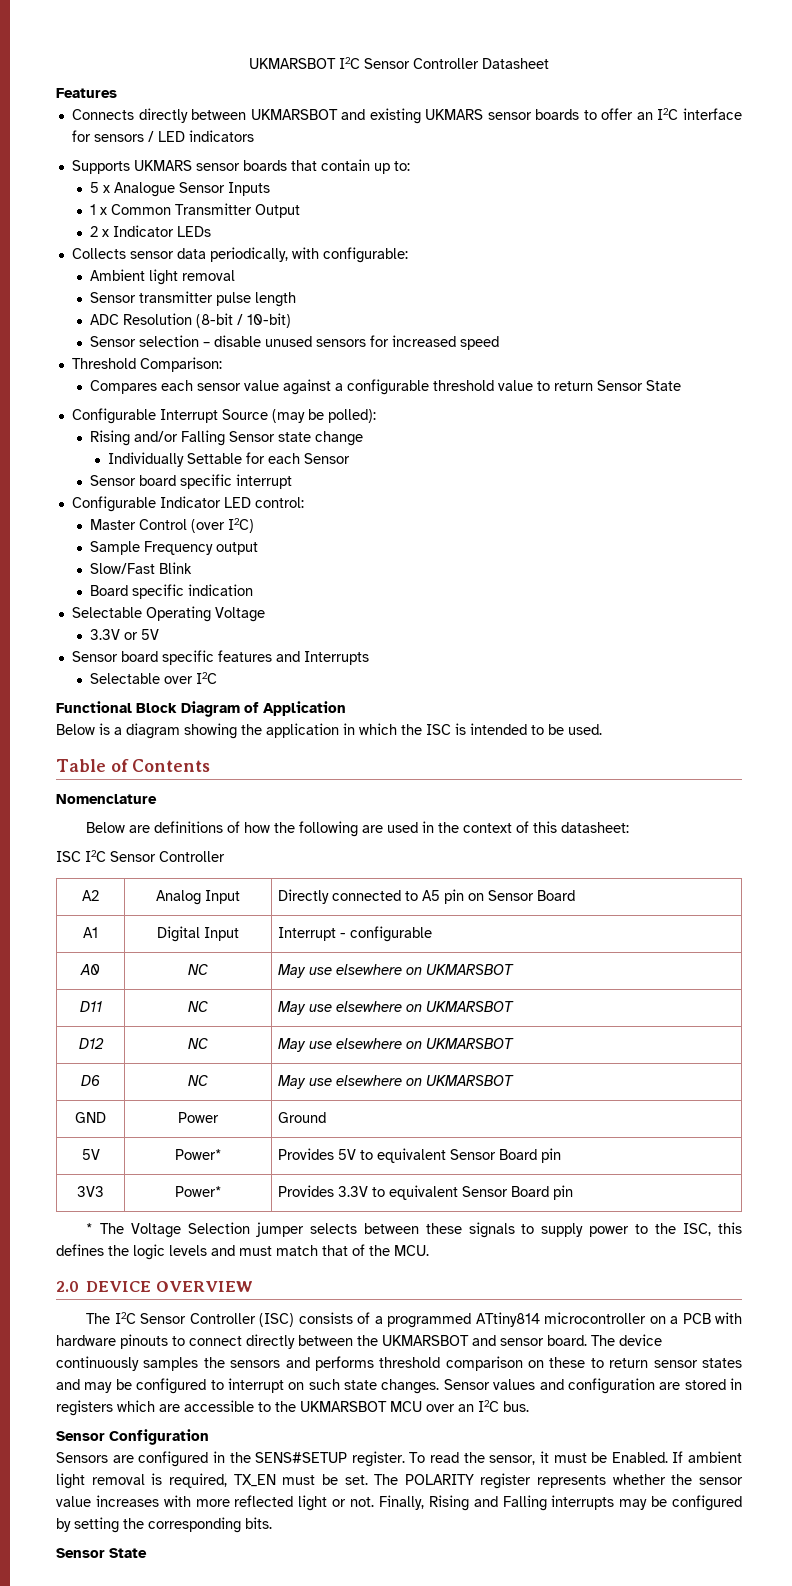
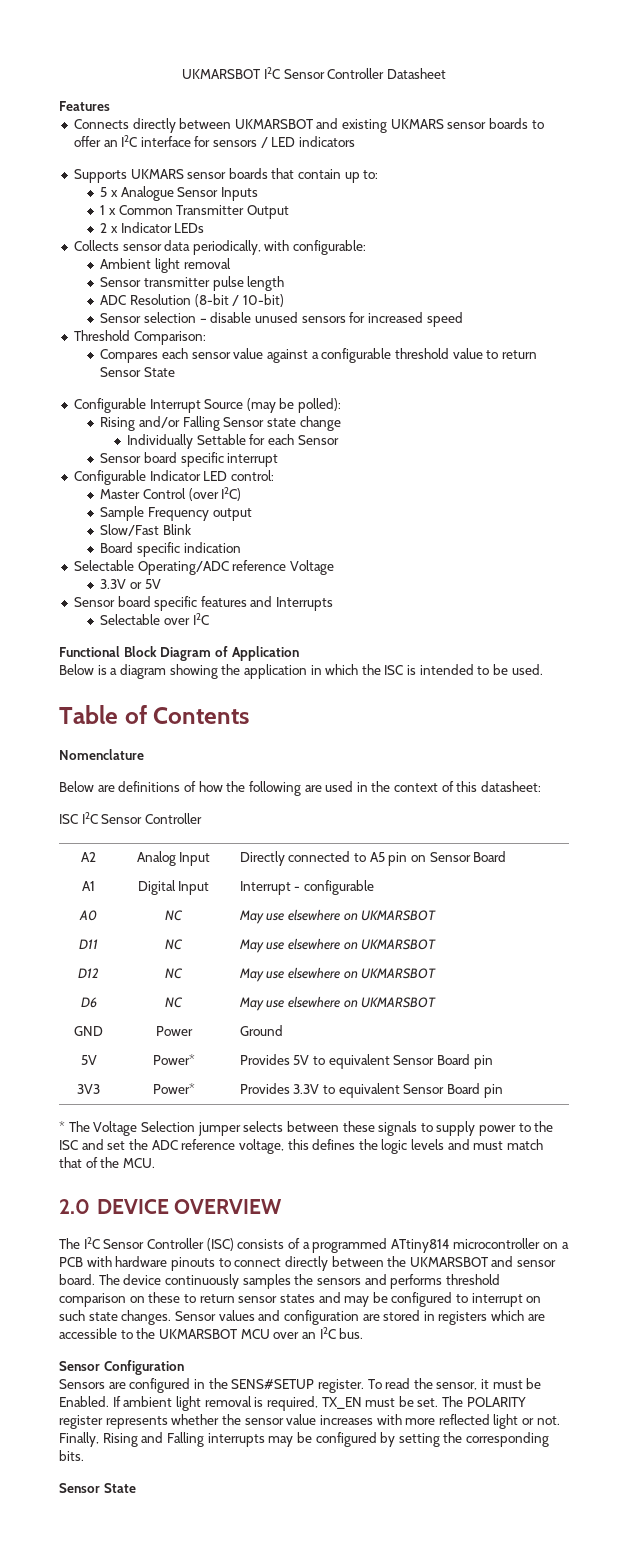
[145,606,211,622] Operating -> [137,560,287,575] Operating/ADC reference
[683,1223,712,1236] ISC, -> [59,1139,284,1154] ISC and set the ADC reference voltage,

